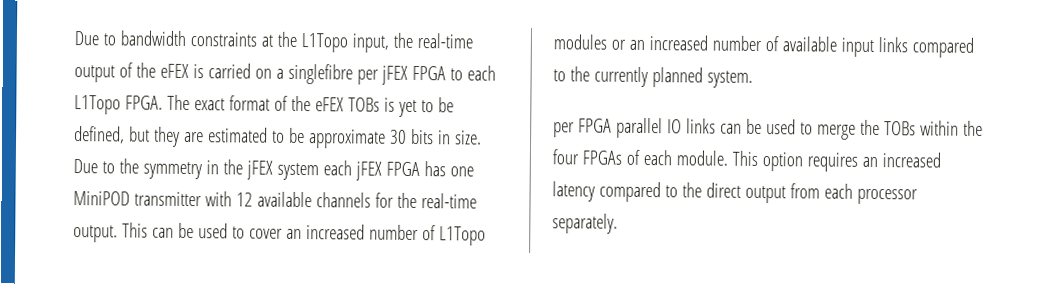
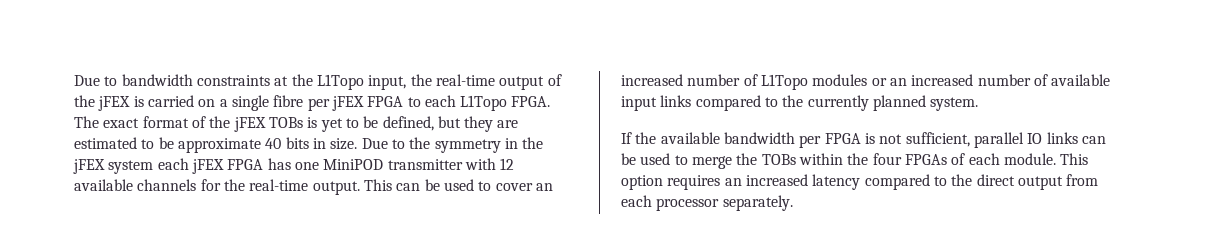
[159,63,189,79] eFEX -> [98,96,131,111] jFEX
[287,63,353,85] singlefibre -> [231,95,304,111] single fibre
[314,97,344,112] eFEX -> [233,117,266,132] jFEX
[389,129,407,144] 30 -> [265,138,282,149] 40
[553,118,612,138] per FPGA -> [621,132,970,148] If the available bandwidth per FPGA is not sufficient,

